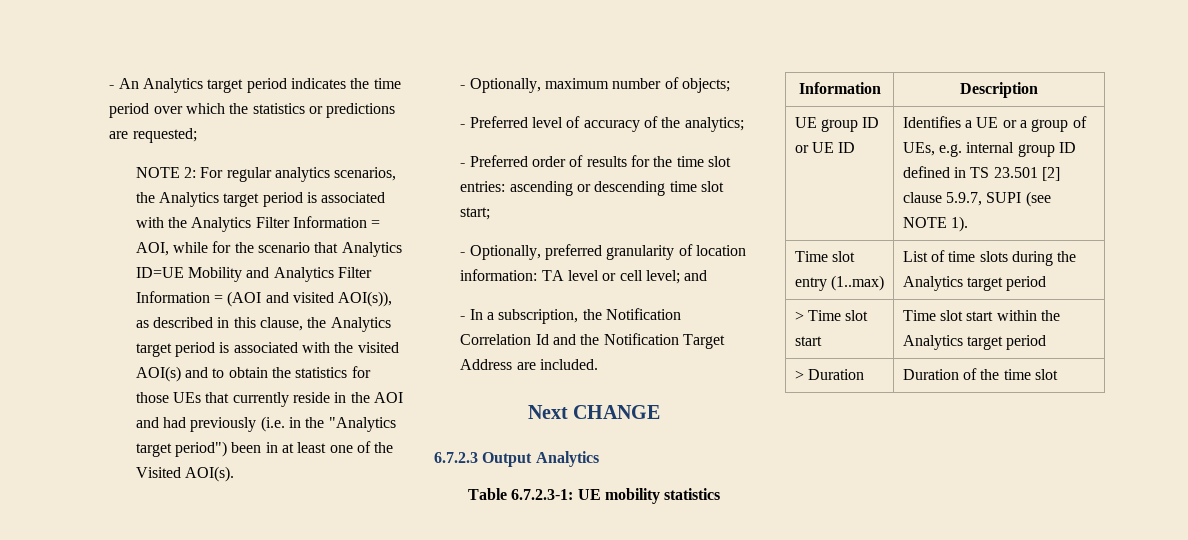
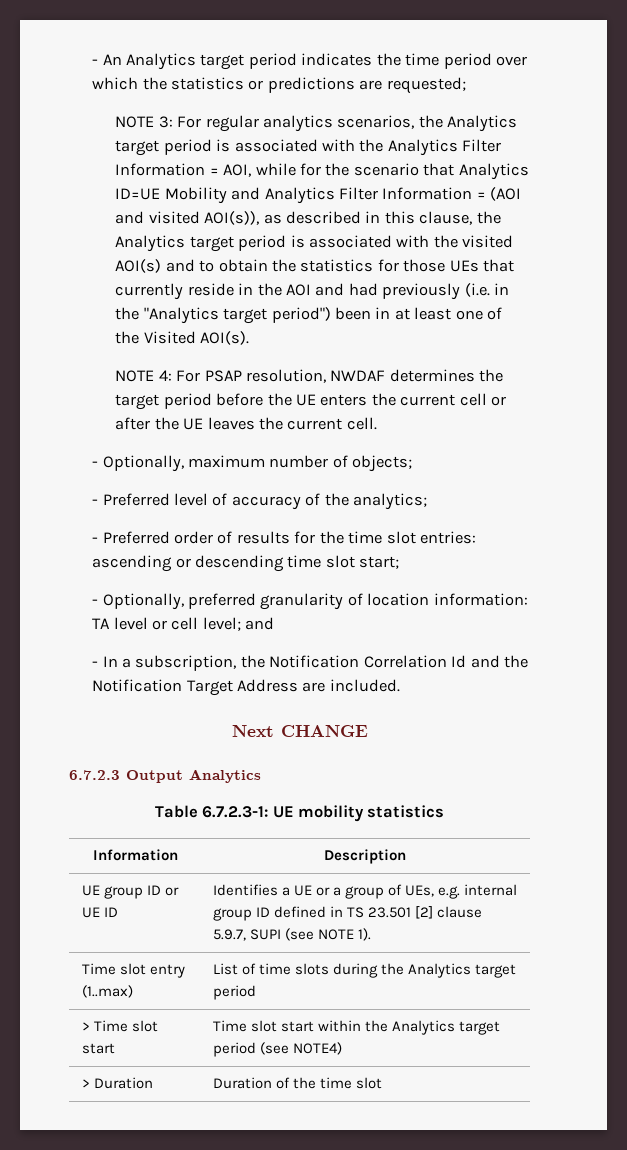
[184,167,197,178] 2: -> [158,116,173,128] 3:
(235, 474) none -> [115,369,504,383] [115,393,507,410] [115,417,377,430] // NOTE 4: For PSAP resolution, NWDAF determines the target period before the UE enters the current cell or after the UE leaves the current cell.
(1047, 342) none -> [259,1042,342,1055] (see NOTE4)

